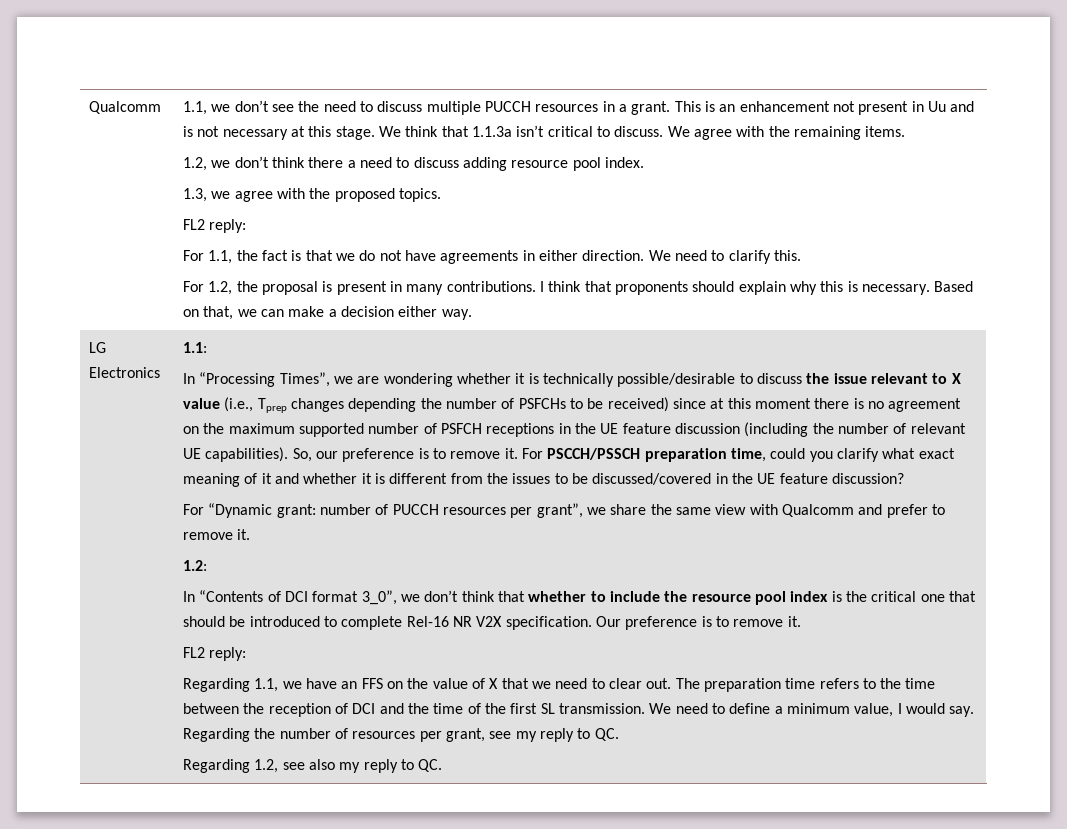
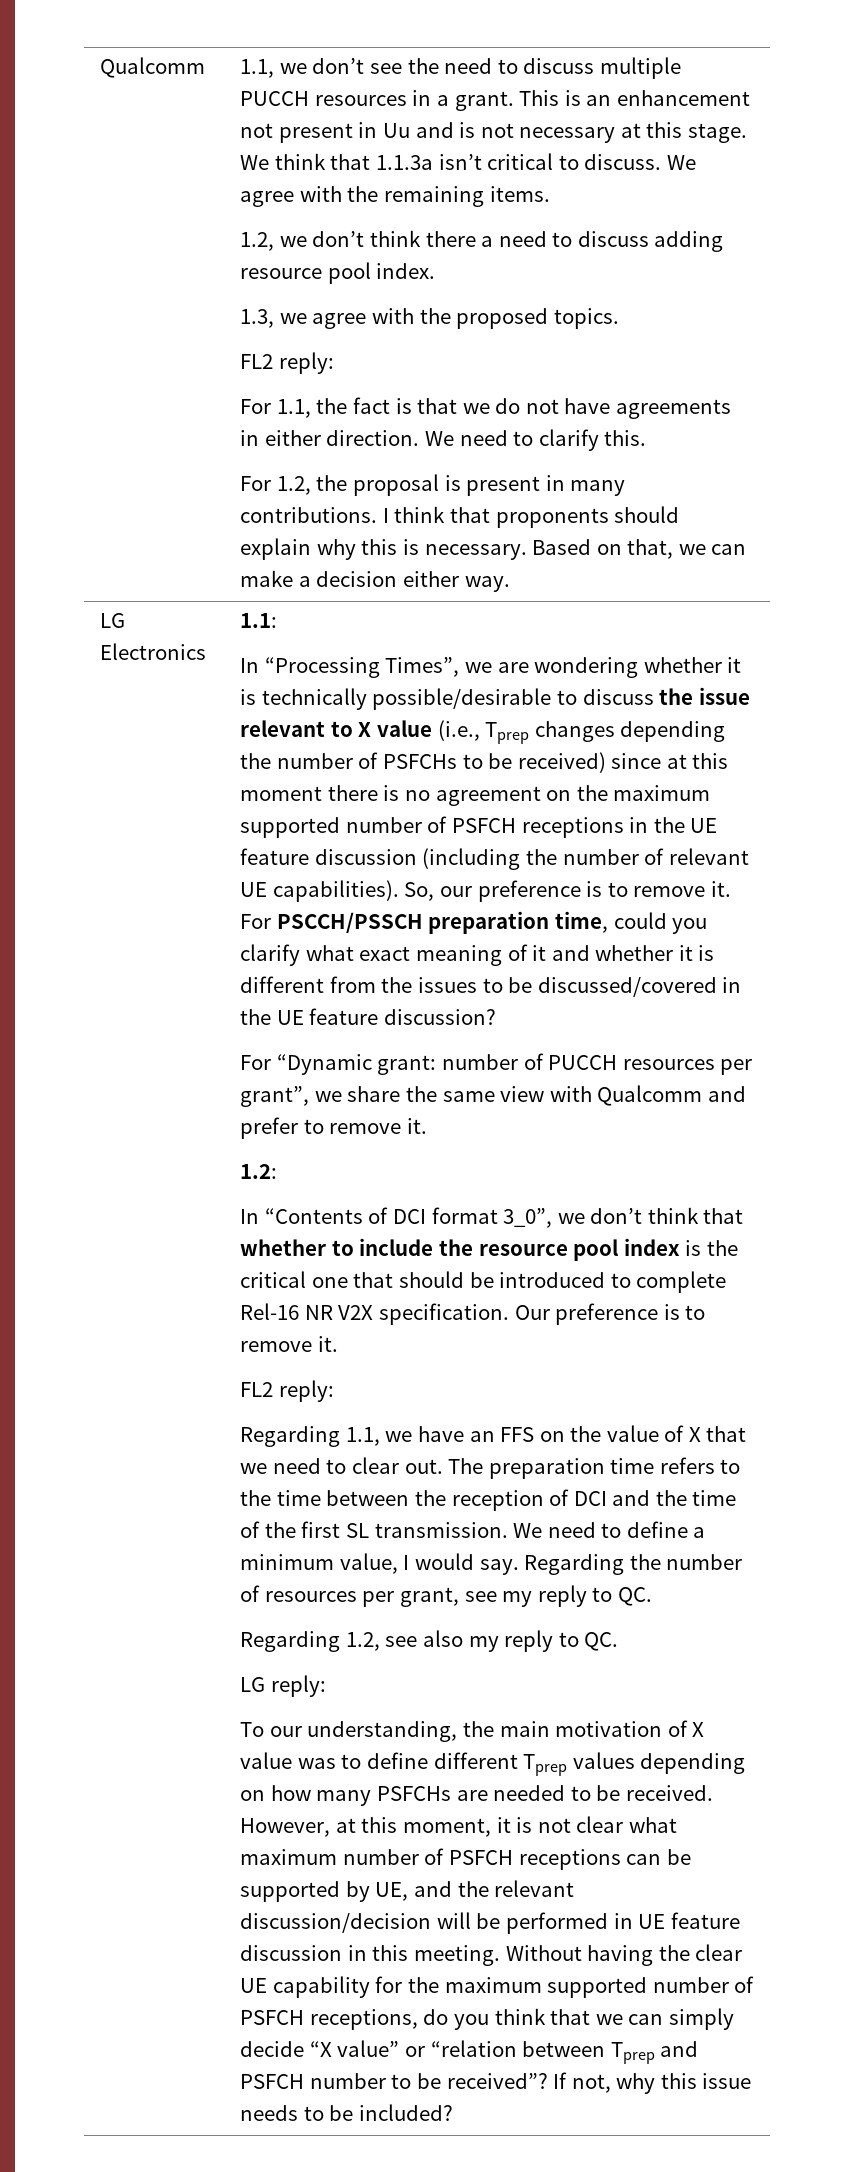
(443, 765) none -> [240,1675,326,1697] [240,1720,705,1742] [240,1752,746,1776] [240,1785,713,1806] [240,1816,677,1837] [240,1848,691,1870] [240,1880,575,1902] [240,1912,740,1934] [240,1944,743,1966] [240,1976,755,1998] [240,2008,734,2030] [240,2040,699,2064] [240,2072,752,2094] [240,2104,453,2121] // LG reply: // To our understanding, the main motivation of X value was to define different Tprep values depending on how many PSFCHs are needed to be received. However, at this moment, it is not clear what maximum number of PSFCH receptions can be supported by UE, and the relevant discussion/decision will be performed in UE feature discussion in this meeting. Without having the clear UE capability for the maximum supported number of PSFCH receptions, do you think that we can simply decide “X value” or “relation between Tprep and PSFCH number to be received”? If not, why this issue needs to be included?

